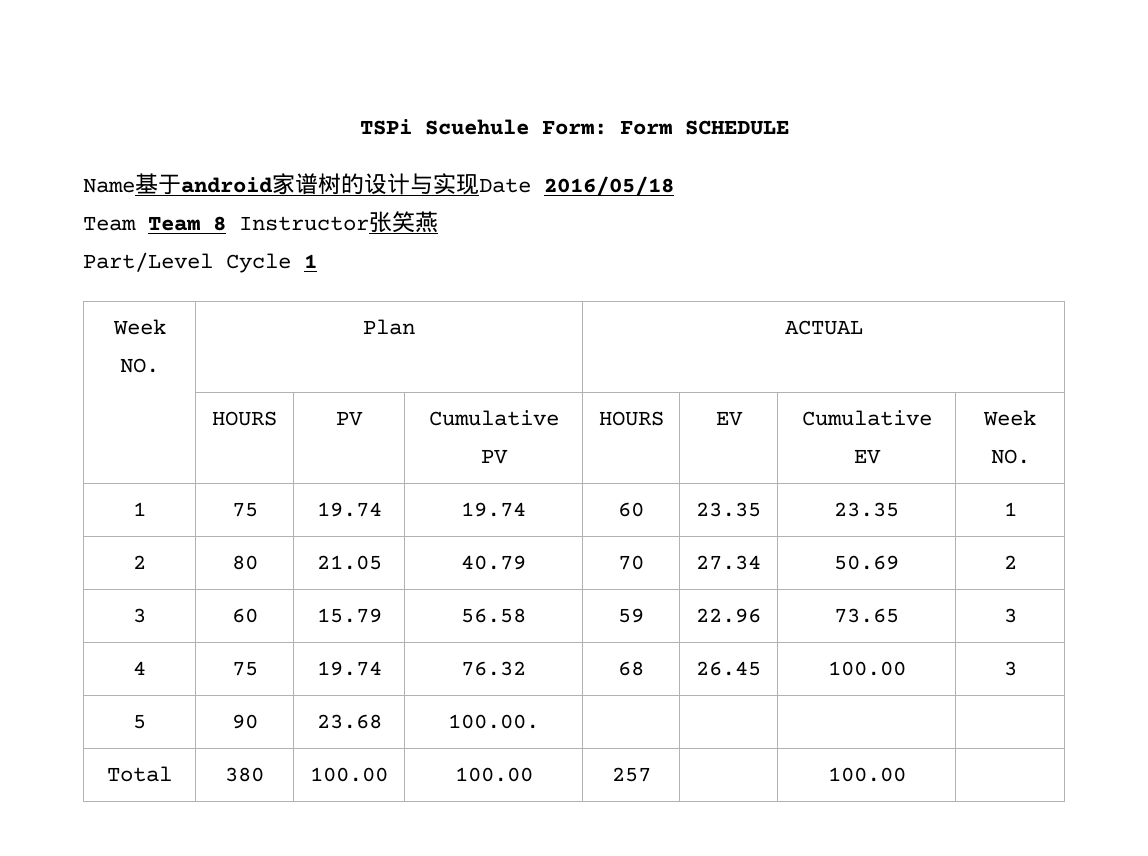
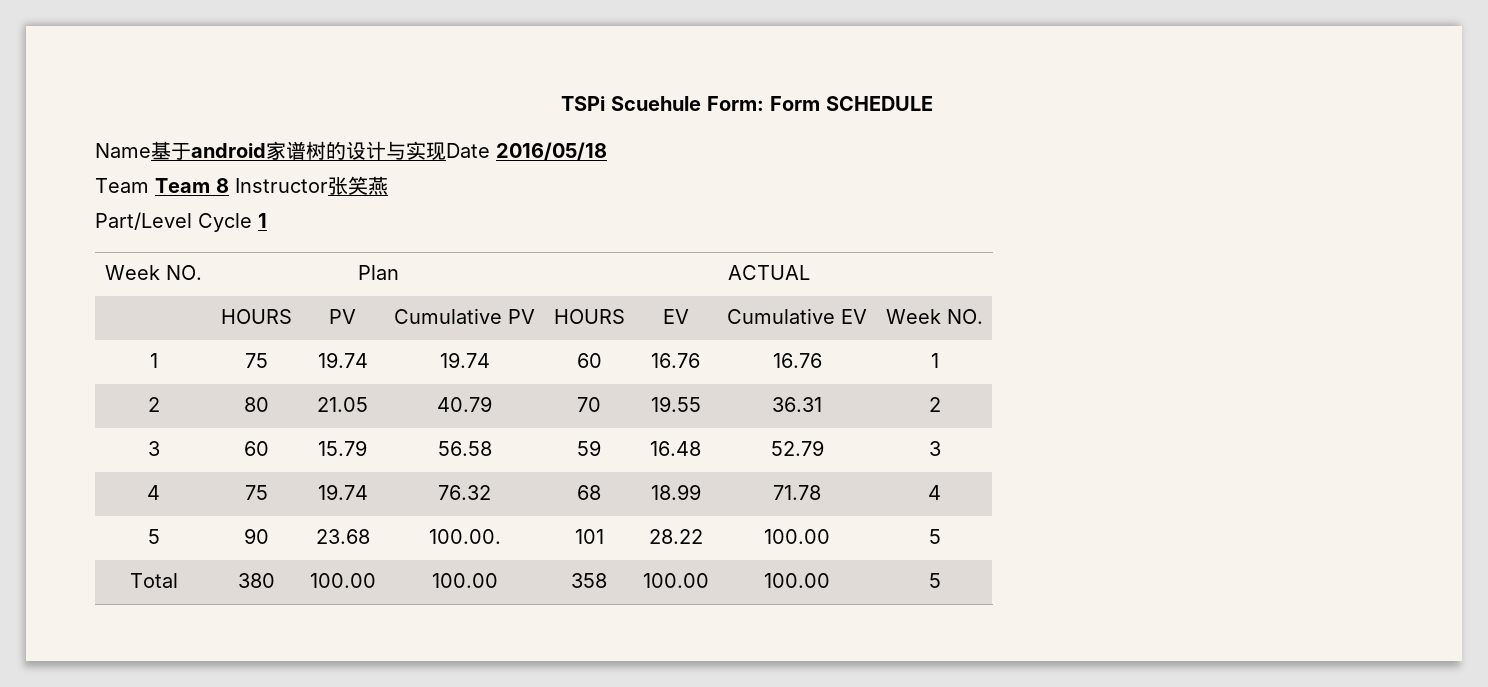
[696,502,761,517] [834,502,899,517] 23.35 | 23.35 -> [651,353,700,368] [772,353,822,368] 16.76 | 16.76
[696,555,761,570] [834,555,899,570] 27.34 | 50.69 -> [650,396,701,412] [772,397,822,412] 19.55 | 36.31
[696,608,761,623] [834,608,899,623] 22.96 | 73.65 -> [650,441,701,456] [770,440,824,456] 16.48 | 52.79
[696,661,761,676] [827,661,906,676] [1003,661,1017,676] 26.45 | 100.00 | 3 -> [650,484,701,500] [773,485,821,500] [928,485,941,500] 18.99 | 71.78 | 4
(539, 721) | | | -> [574,529,604,544] [648,529,703,544] [764,529,830,544] [928,529,941,544] 101 | 28.22 | 100.00 | 5
[611,767,651,782] [827,767,906,782] 257 | | 100.00 | -> [571,573,607,588] [642,573,709,588] [764,573,830,588] [928,573,941,588] 358 | 100.00 | 100.00 | 5

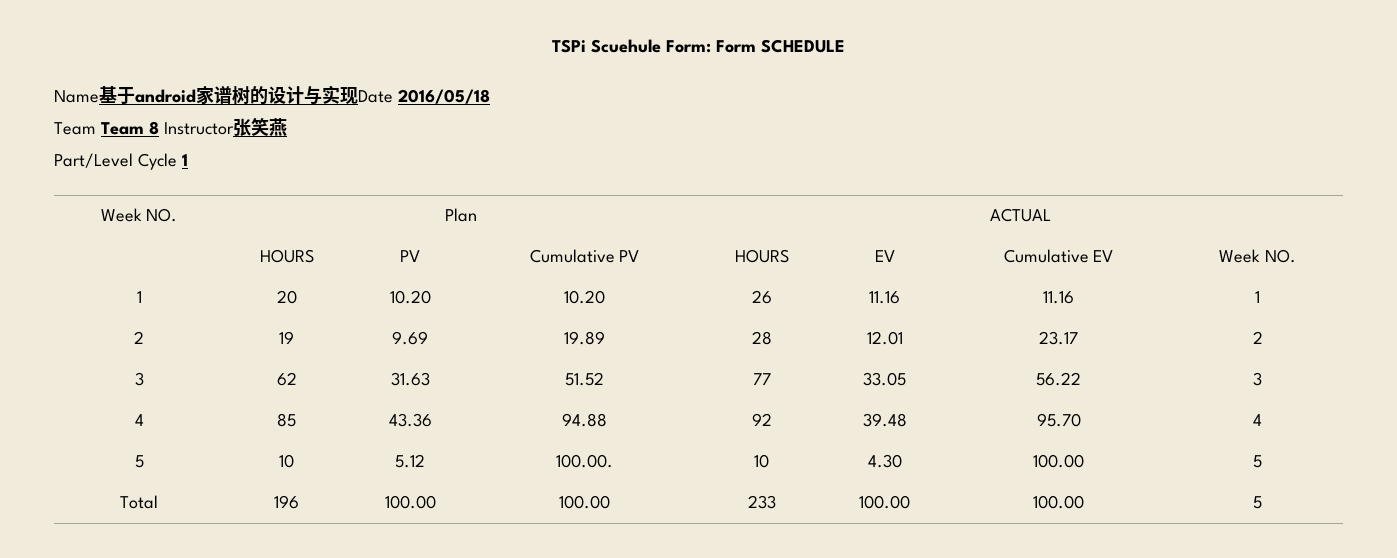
[244,353,268,368] [317,352,368,368] [439,352,490,368] [576,353,602,368] [651,353,700,368] [772,353,822,368] [930,353,939,368] [147,397,160,412] [243,397,269,412] [317,397,368,412] [437,396,492,412] [577,397,601,412] [650,396,701,412] [772,397,822,412] [928,397,941,412] [147,441,160,456] [243,441,269,456] [318,440,367,456] [437,441,492,456] [577,440,601,456] [650,441,701,456] [770,440,824,456] [928,441,941,456] [147,485,160,500] [244,485,268,500] [317,484,368,500] [438,485,491,500] [577,485,601,500] [650,484,701,500] [773,485,821,500] 75 | 19.74 | 19.74 | 60 | 16.76 | 16.76 | 1 // 2 | 80 | 21.05 | 40.79 | 70 | 19.55 | 36.31 | 2 // 3 | 60 | 15.79 | 56.58 | 59 | 16.48 | 52.79 | 3 // 4 | 75 | 19.74 | 76.32 | 68 | 18.99 | 71.78 -> [276,290,297,304] [389,290,431,304] [564,290,605,304] [751,290,772,304] [869,291,900,304] [1043,291,1074,304] [1255,291,1260,303] [134,331,144,344] [279,331,294,344] [392,331,428,345] [564,331,605,345] [751,331,772,345] [866,331,903,345] [1039,331,1078,345] [1252,331,1263,344] [134,372,144,386] [276,372,297,386] [390,372,430,386] [565,372,604,386] [752,373,771,385] [863,372,906,386] [1036,372,1081,386] [1253,372,1262,386] [134,414,144,426] [277,413,296,427] [388,413,432,427] [562,413,607,427] [751,413,772,426] [862,413,907,427] [1036,413,1081,427] 20 | 10.20 | 10.20 | 26 | 11.16 | 11.16 | 1 // 2 | 19 | 9.69 | 19.89 | 28 | 12.01 | 23.17 | 2 // 3 | 62 | 31.63 | 51.52 | 77 | 33.05 | 56.22 | 3 // 4 | 85 | 43.36 | 94.88 | 92 | 39.48 | 95.70
[243,528,269,544] [315,529,370,544] 90 | 23.68 -> [279,454,294,468] [395,454,425,468] 10 | 5.12
[574,529,604,544] [648,529,703,544] 101 | 28.22 -> [754,454,769,468] [867,454,902,468] 10 | 4.30
[237,573,275,588] [309,573,376,588] [431,573,498,588] [571,573,607,588] 380 | 100.00 | 100.00 | 358 -> [274,495,299,509] [384,495,436,509] [559,495,610,509] [747,495,776,509] 196 | 100.00 | 100.00 | 233

